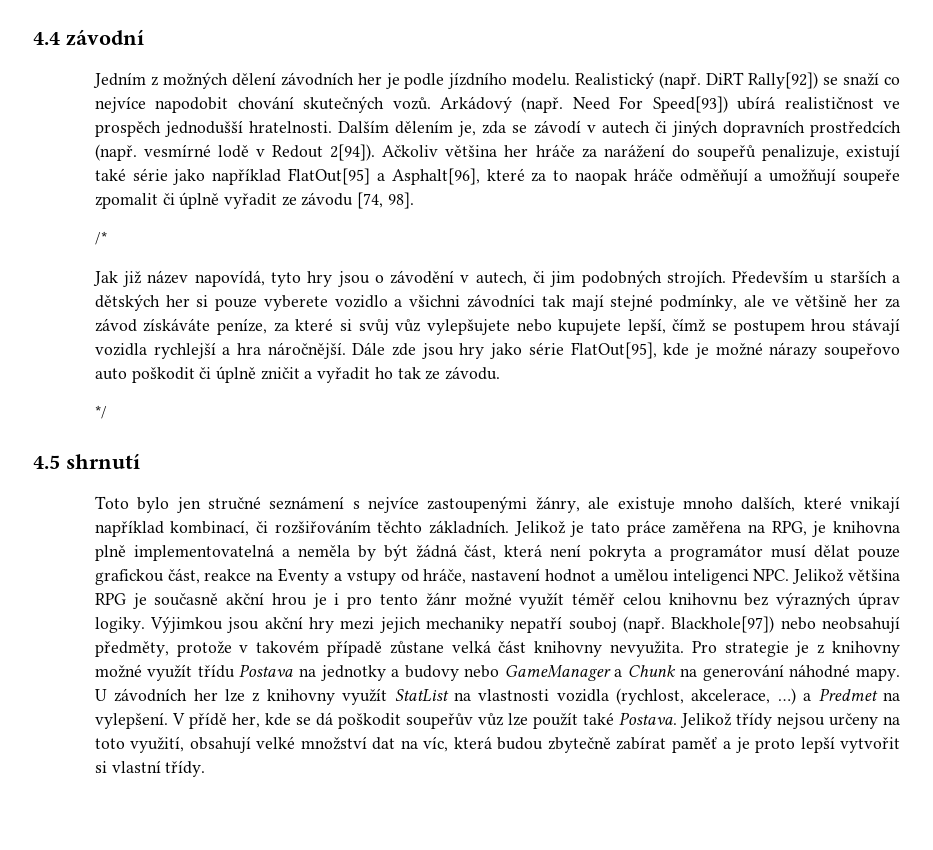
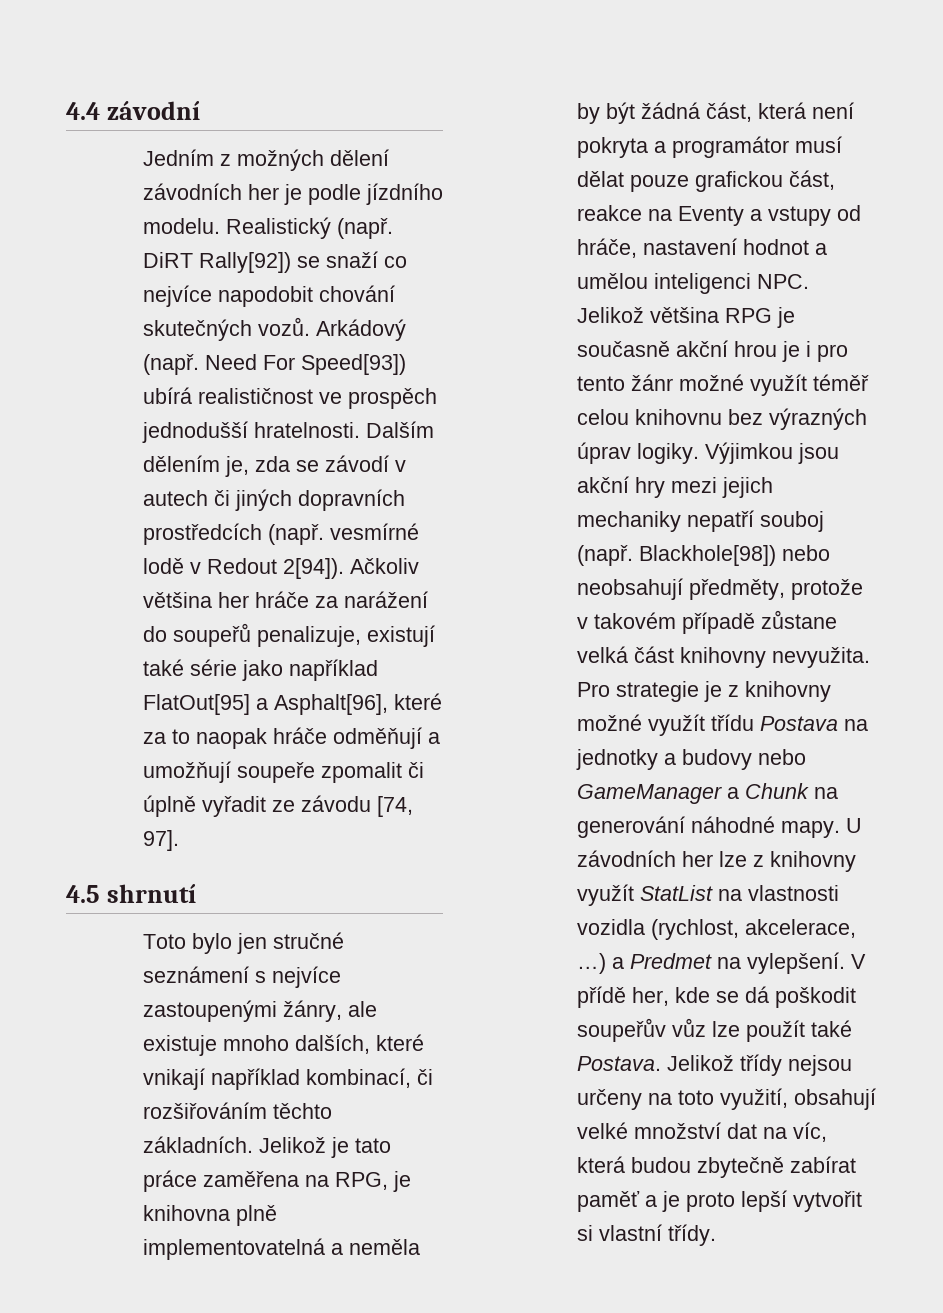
[387,192,414,209] [94,231,107,245] [92,270,901,287] [94,294,900,311] [94,318,901,335] [94,342,901,359] [94,366,501,383] [94,405,107,419] 98]. // /* // Jak již název napovídá, tyto hry jsou o závodění v autech, či jim podobných strojích. Především u starších a dětských her si pouze vyberete vozidlo a všichni závodníci tak mají stejné podmínky, ale ve většině her za závod získáváte peníze, za které si svůj vůz vylepšujete nebo kupujete lepší, čímž se postupem hrou stávají vozidla rychlejší a hra náročnější. Dále zde jsou hry jako série FlatOut[95], kde je možné nárazy soupeřovo auto poškodit či úplně zničit a vyřadit ho tak ze závodu. // */ -> [142,830,179,851] 97].
[671,616,775,633] Blackhole[97]) -> [638,545,776,566] Blackhole[98])

